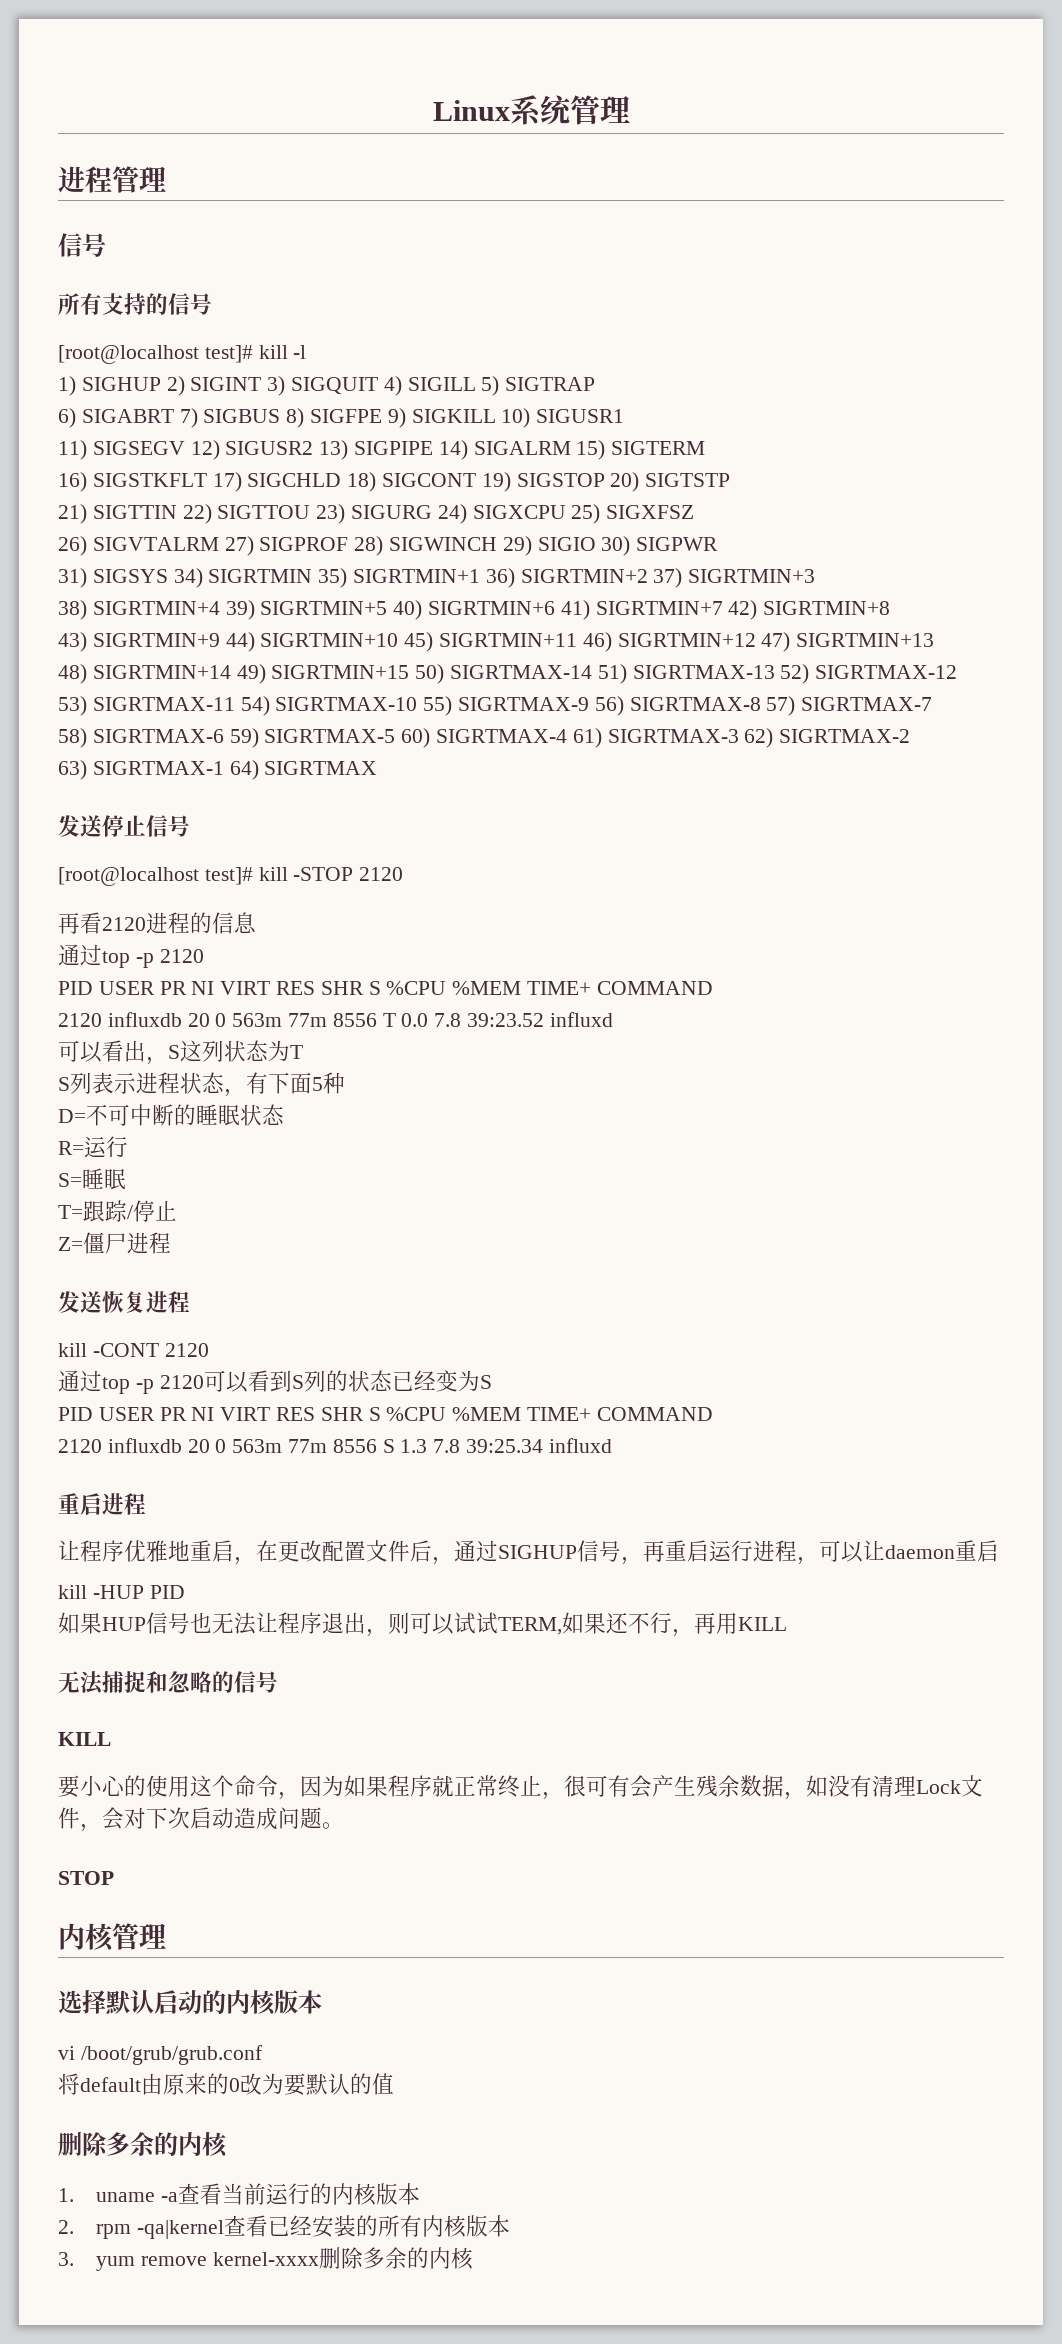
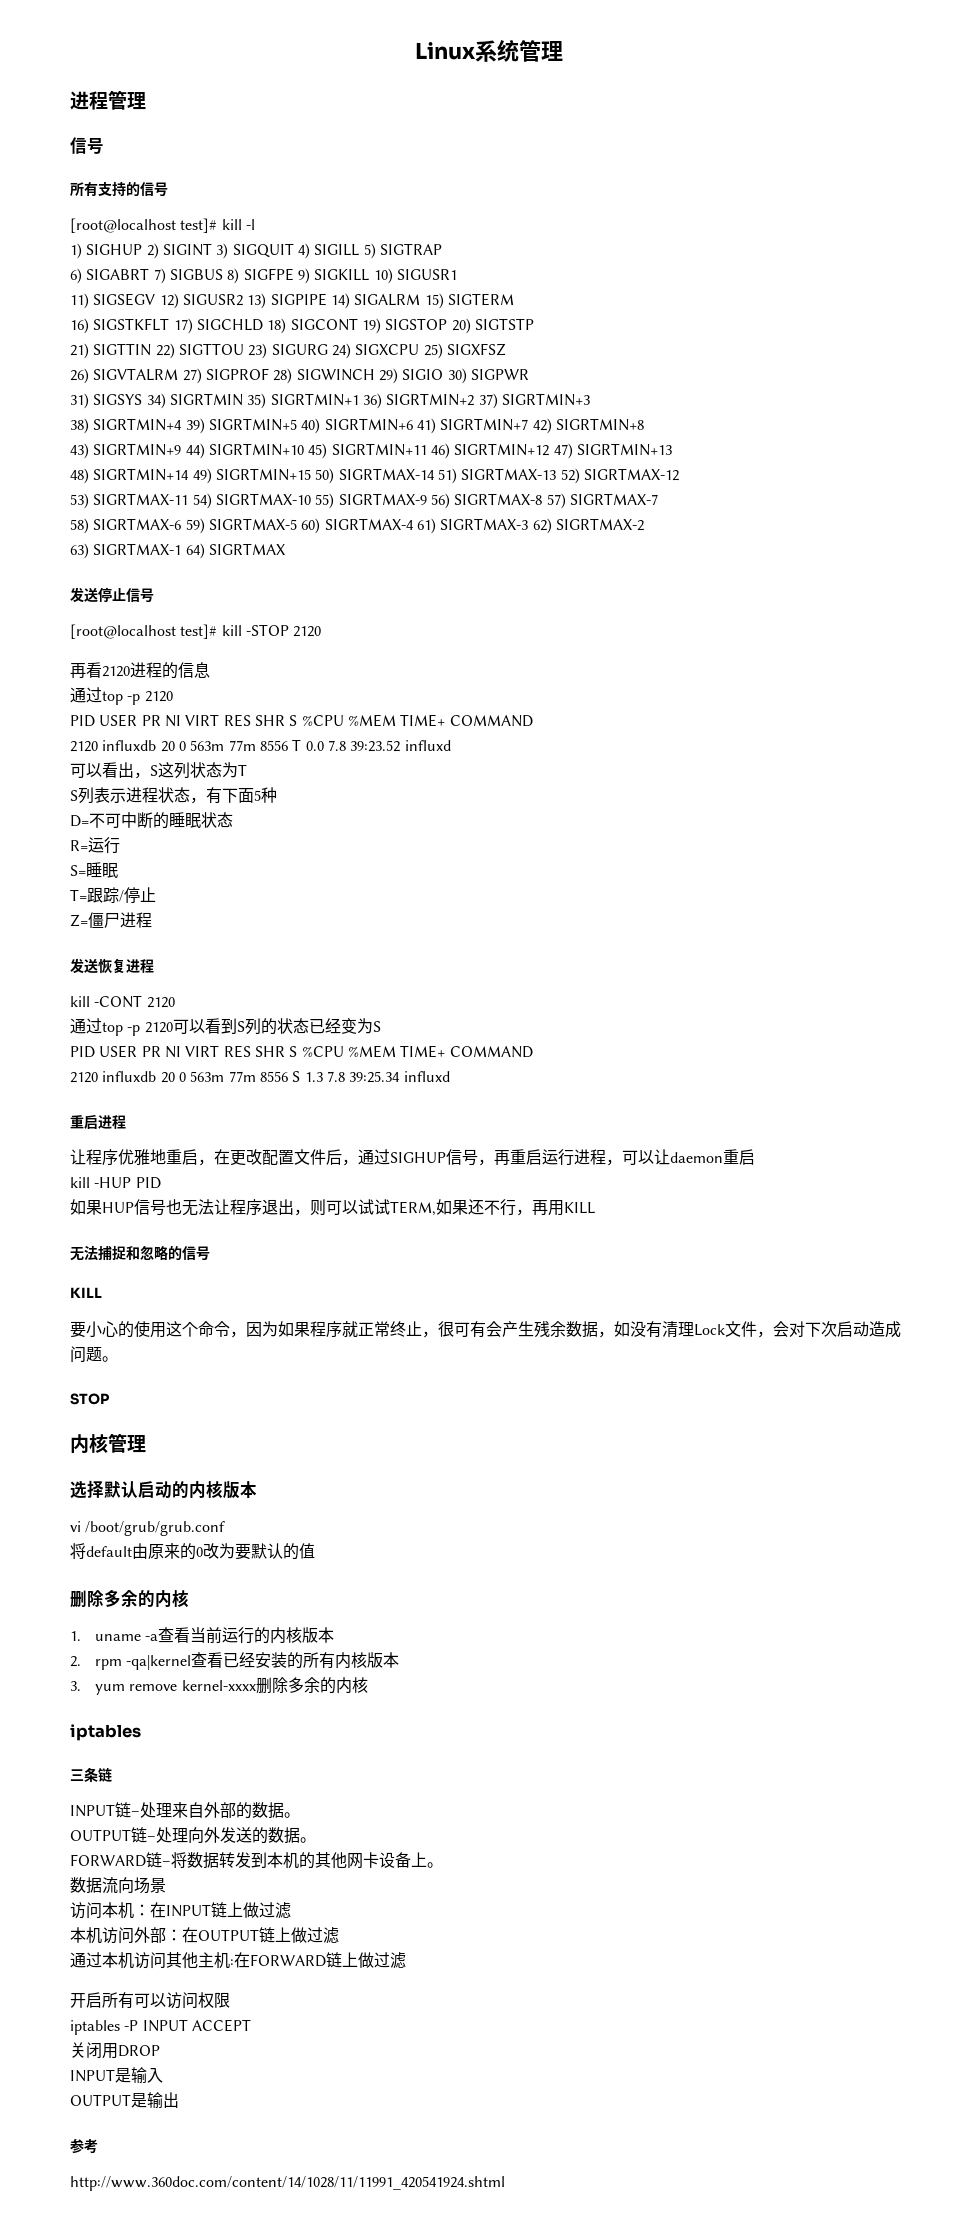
(473, 2258) none -> [70,1724,141,1741] [70,1767,112,1783] [70,1802,300,1819] [70,1827,316,1844] [70,1852,443,1869] [70,1877,166,1894] [70,1902,291,1919] [70,1927,339,1944] [70,1952,406,1969] [70,1992,230,2009] [70,2019,251,2035] [70,2042,160,2059] [70,2067,163,2083] [70,2092,179,2108] [70,2138,98,2154] [70,2176,505,2191] // iptables // 三条链 // INPUT链–处理来自外部的数据。 // OUTPUT链–处理向外发送的数据。 // FORWARD链–将数据转发到本机的其他网卡设备上。 // 数据流向场景 // 访问本机：在INPUT链上做过滤 // 本机访问外部：在OUTPUT链上做过滤 // 通过本机访问其他主机:在FORWARD链上做过滤 // 开启所有可以访问权限 // iptables -P INPUT ACCEPT // 关闭用DROP // INPUT是输入 // OUTPUT是输出 // 参考 // http://www.360doc.com/content/14/1028/11/11991_420541924.shtml

